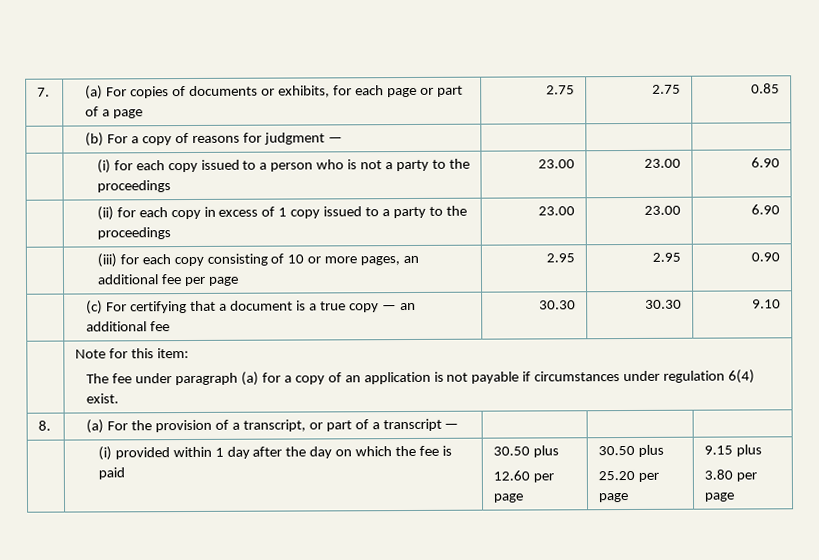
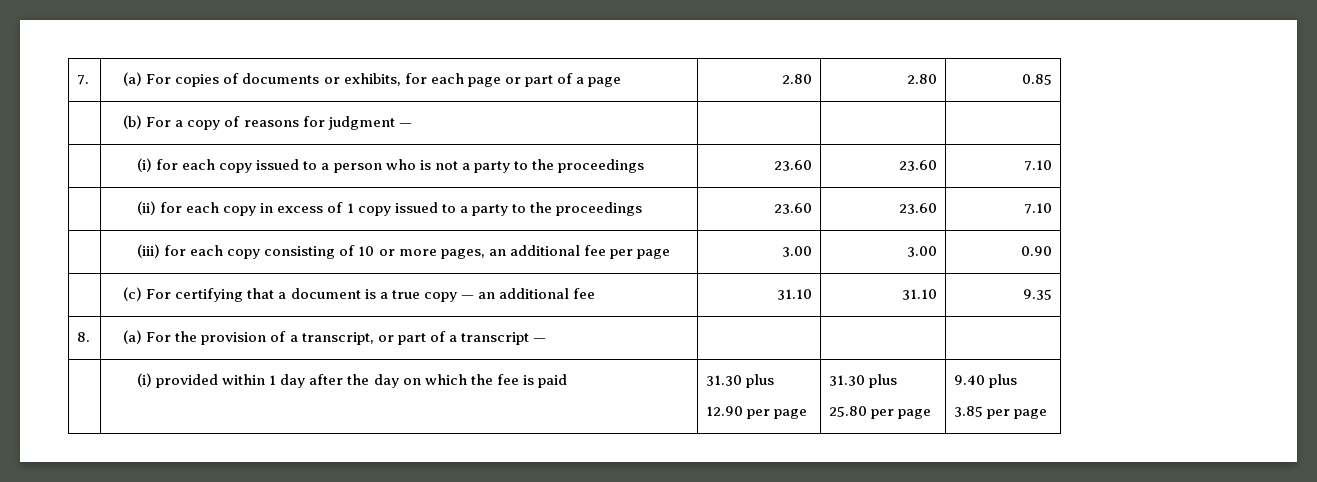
[545,85,575,95] [651,84,681,94] 2.75 | 2.75 -> [781,74,812,84] [906,74,937,84] 2.80 | 2.80
[537,159,575,169] [643,158,681,168] [750,157,780,168] 23.00 | 23.00 | 6.90 -> [773,160,812,171] [898,160,937,171] [1023,160,1052,171] 23.60 | 23.60 | 7.10
[537,206,575,216] [643,205,681,215] [750,204,780,215] 23.00 | 23.00 | 6.90 -> [773,203,812,214] [898,203,937,214] [1023,203,1052,214] 23.60 | 23.60 | 7.10
[545,253,575,263] [651,252,681,262] 2.95 | 2.95 -> [781,246,812,257] [906,246,937,257] 3.00 | 3.00
[538,300,576,310] [644,299,682,309] [751,299,781,309] [75,348,189,359] [86,369,755,386] [86,393,120,404] 30.30 | 30.30 | 9.10 // | Note for this item: // The fee under paragraph (a) for a copy of an application is not payable if circumstances under regulation 6(4) exist. -> [776,289,812,300] [901,289,937,300] [1022,289,1052,300] 31.10 | 31.10 | 9.35
[493,445,559,458] [493,470,554,483] [493,493,525,503] [598,444,664,457] [598,470,659,482] [598,493,630,503] [704,444,762,457] [704,469,734,480] 30.50 plus // 12.60 per page | 30.50 plus // 25.20 per page | 9.15 plus // 3.80 -> [706,374,775,388] [706,406,808,419] [829,374,898,388] [829,406,932,419] [954,374,1018,388] [954,406,984,417] 31.30 plus // 12.90 per page | 31.30 plus // 25.80 per page | 9.40 plus // 3.85

